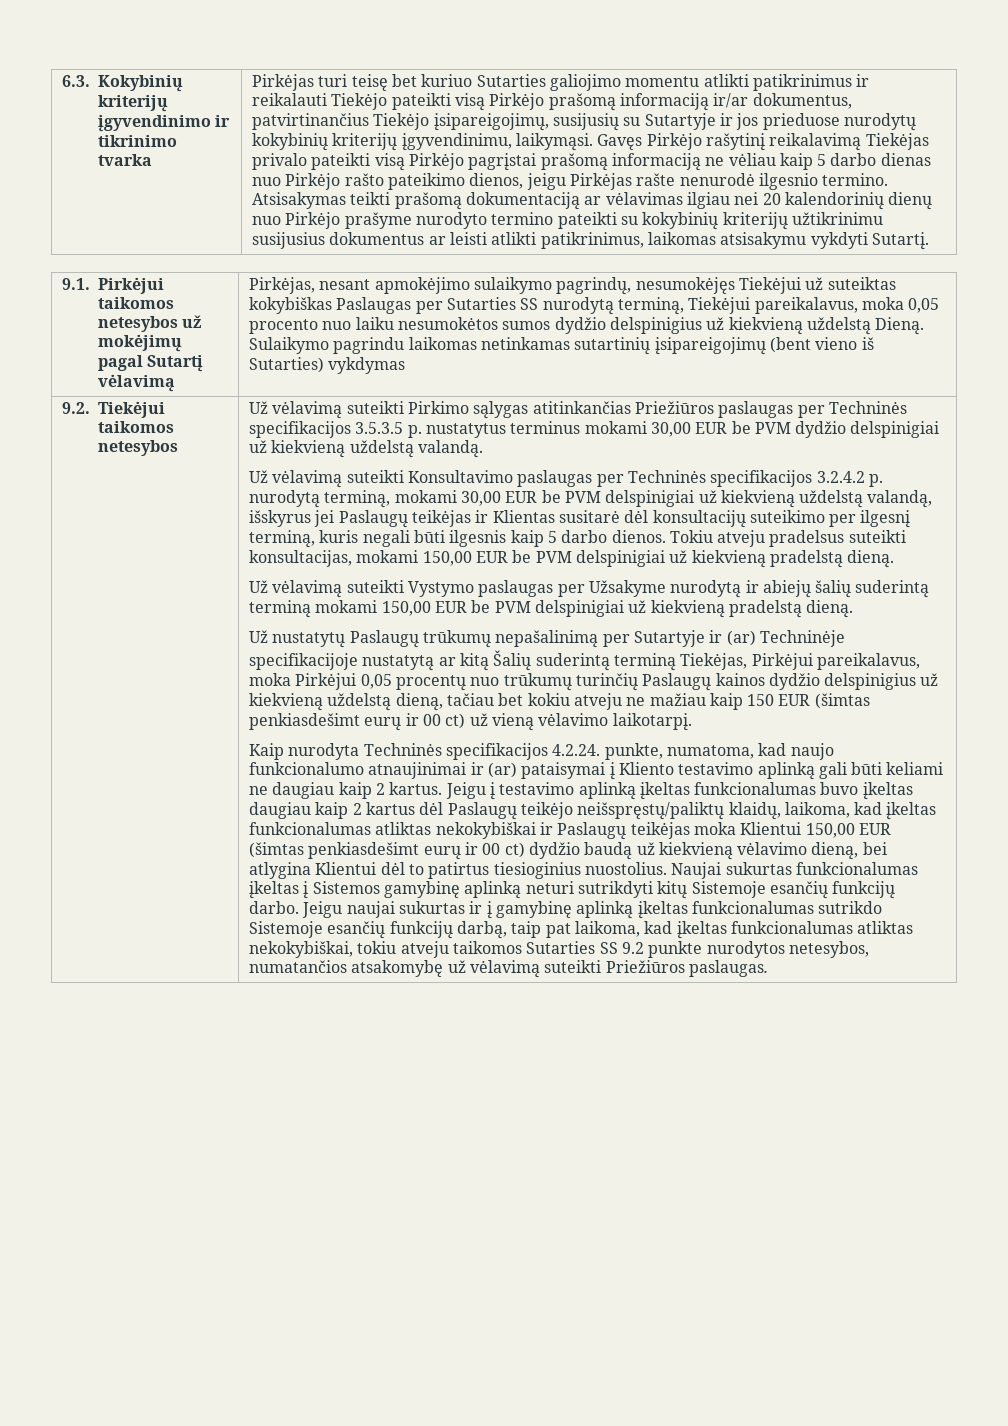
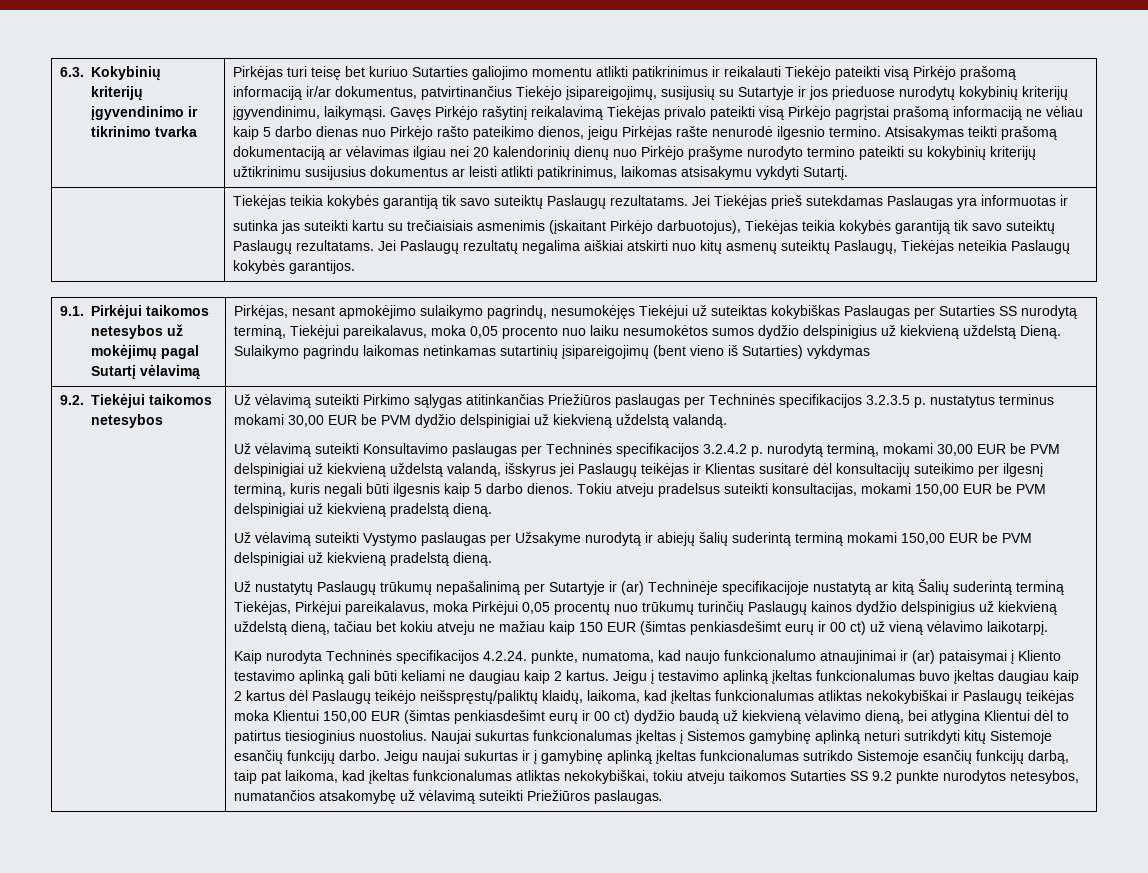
(929, 241) none -> [233,195,1069,209] [233,220,1056,234] [233,240,1071,254] [233,260,356,274] // | Tiekėjas teikia kokybės garantiją tik savo suteiktų Paslaugų rezultatams. Jei Tiekėjas prieš sutekdamas Paslaugas yra informuotas ir // sutinka jas suteikti kartu su trečiaisiais asmenimis (įskaitant Pirkėjo darbuotojus), Tiekėjas teikia kokybės garantiją tik savo suteiktų Paslaugų rezultatams. Jei Paslaugų rezultatų negalima aiškiai atskirti nuo kitų asmenų suteiktų Paslaugų, Tiekėjas neteikia Paslaugų kokybės garantijos.
[355,422,404,434] 3.5.3.5 -> [866,395,911,405] 3.2.3.5

